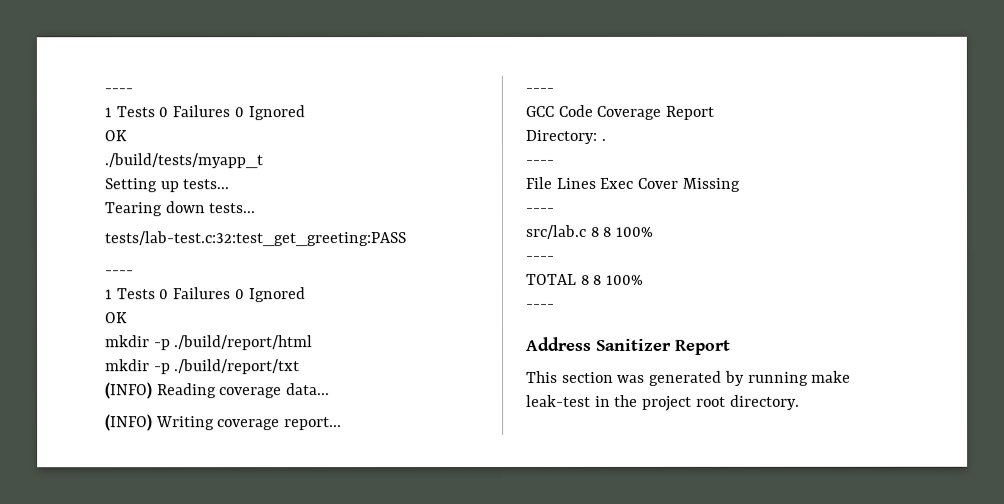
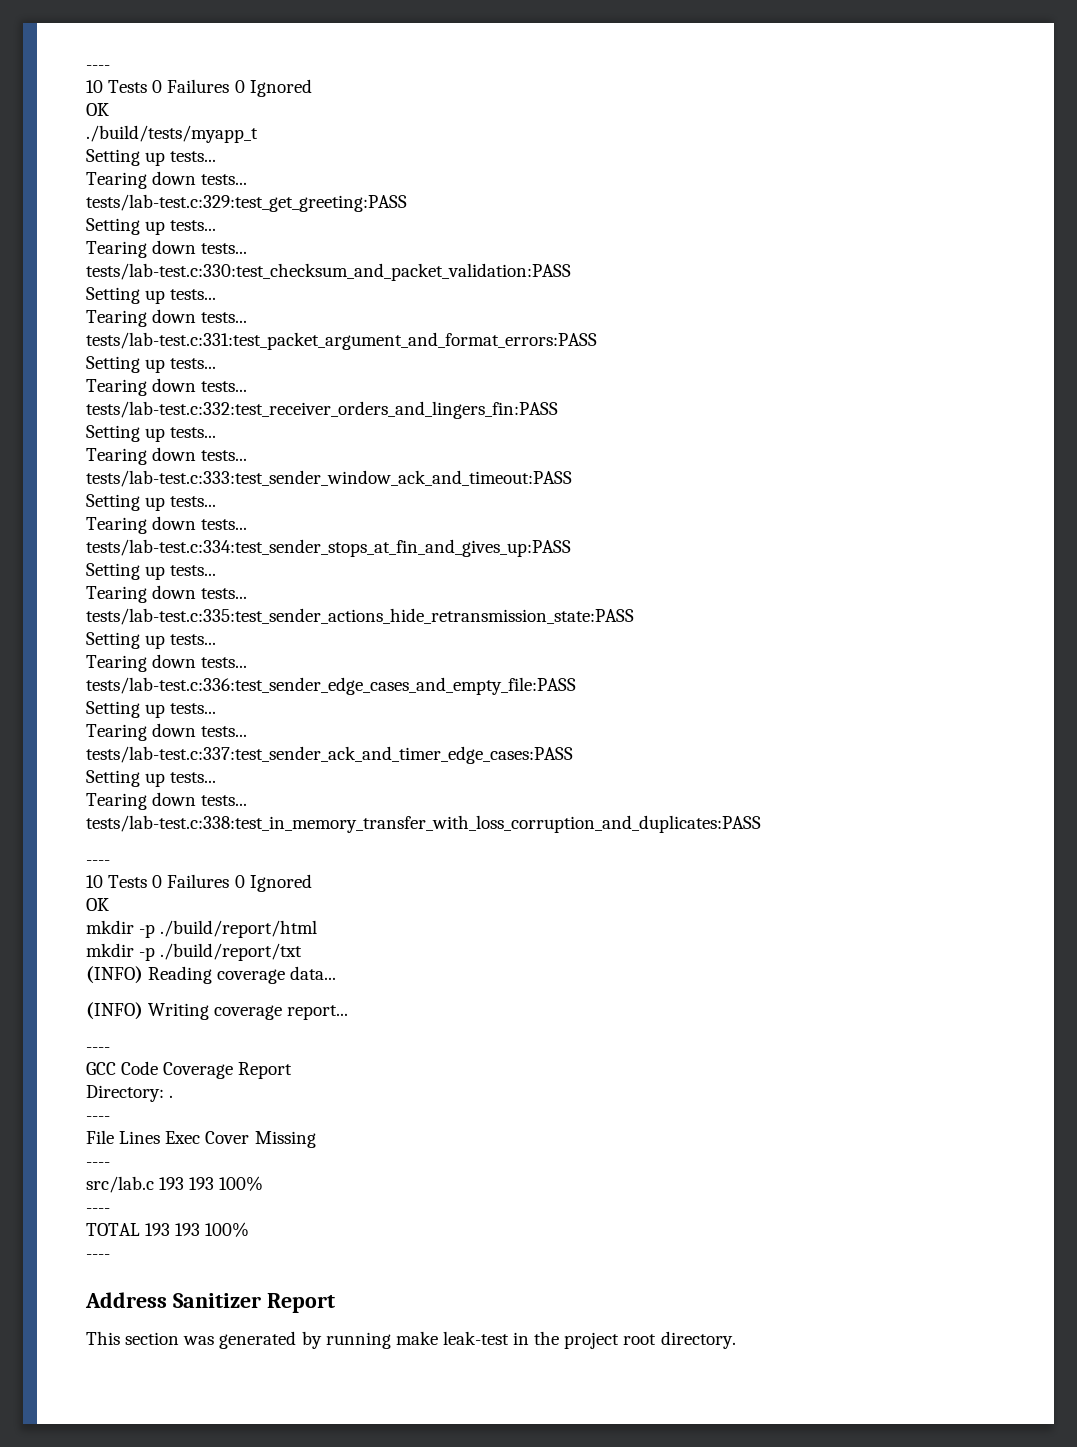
[104,88,133,94] [104,107,112,118] ---- // 1 -> [86,65,110,70] [86,80,103,93] ---- // 10
[104,231,406,247] [105,270,134,276] [105,289,113,300] tests/lab-test.c:32:test_get_greeting:PASS // ---- // 1 -> [86,194,407,212] [86,218,217,235] [86,240,248,258] [86,263,571,281] [86,287,217,304] [86,309,248,327] [86,332,597,350] [86,356,217,373] [86,378,248,396] [86,401,558,419] [86,425,217,442] [86,447,248,465] [86,470,572,487] [86,494,217,511] [86,516,248,534] [86,539,571,557] [86,563,217,580] [86,585,248,603] [86,608,634,625] [86,632,217,649] [86,654,248,672] [86,677,576,695] [86,701,217,718] [86,723,248,741] [86,746,573,764] [86,770,217,787] [86,792,248,810] [86,815,761,833] [86,860,110,865] [86,875,103,888] tests/lab-test.c:329:test_get_greeting:PASS // Setting up tests... // Tearing down tests... // tests/lab-test.c:330:test_checksum_and_packet_validation:PASS // Setting up tests... // Tearing down tests... // tests/lab-test.c:331:test_packet_argument_and_format_errors:PASS // Setting up tests... // Tearing down tests... // tests/lab-test.c:332:test_receiver_orders_and_lingers_fin:PASS // Setting up tests... // Tearing down tests... // tests/lab-test.c:333:test_sender_window_ack_and_timeout:PASS // Setting up tests... // Tearing down tests... // tests/lab-test.c:334:test_sender_stops_at_fin_and_gives_up:PASS // Setting up tests... // Tearing down tests... // tests/lab-test.c:335:test_sender_actions_hide_retransmission_state:PASS // Setting up tests... // Tearing down tests... // tests/lab-test.c:336:test_sender_edge_cases_and_empty_file:PASS // Setting up tests... // Tearing down tests... // tests/lab-test.c:337:test_sender_ack_and_timer_edge_cases:PASS // Setting up tests... // Tearing down tests... // tests/lab-test.c:338:test_in_memory_transfer_with_loss_corruption_and_duplicates:PASS // ---- // 10
[589,226,612,237] 8 8 -> [159,1177,215,1190] 193 193
[580,274,603,285] 8 8 -> [145,1223,201,1236] 193 193

